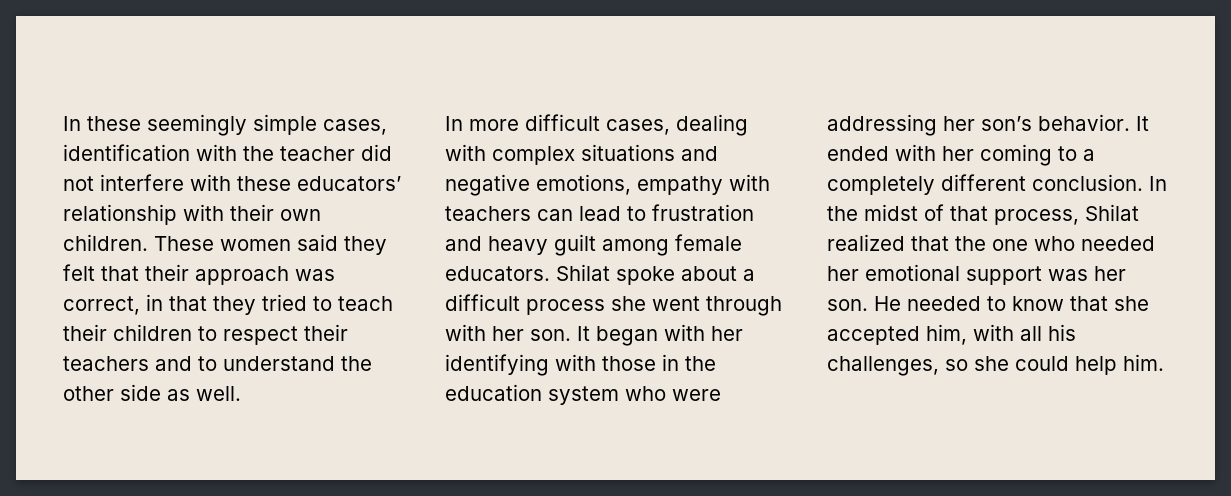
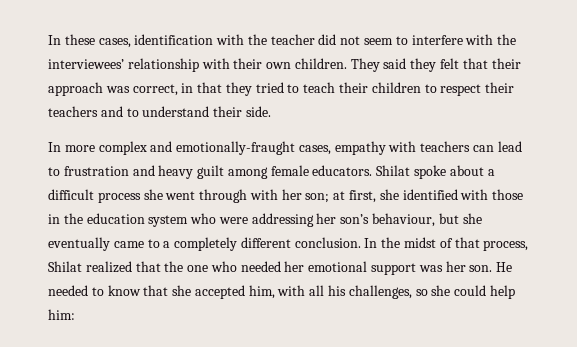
[147,114,317,136] seemingly simple -> (95, 39) none
[100,174,401,191] interfere with these educators’ -> [364,34,517,45] [48,59,124,69] seem to interfere with the interviewees’
[154,236,291,251] These women -> [350,58,380,72] They
[341,356,372,371] [63,384,241,401] [445,114,748,136] [445,144,718,165] [445,174,631,196] the other side as well. // In more difficult cases, dealing with complex situations and negative emotions, -> [213,106,271,117] [48,141,331,155] their side. // In more complex and emotionally-fraught cases,
[530,324,743,346] [445,354,549,376] son. It began with her identifying -> [305,189,458,203] son; at first, she identified
[1038,114,1149,131] [827,144,1052,166] behavior. It ended with her coming -> [372,213,482,227] [48,237,144,251] behaviour, but she eventually came
[1123,354,1164,371] him. -> [48,309,75,320] him:

